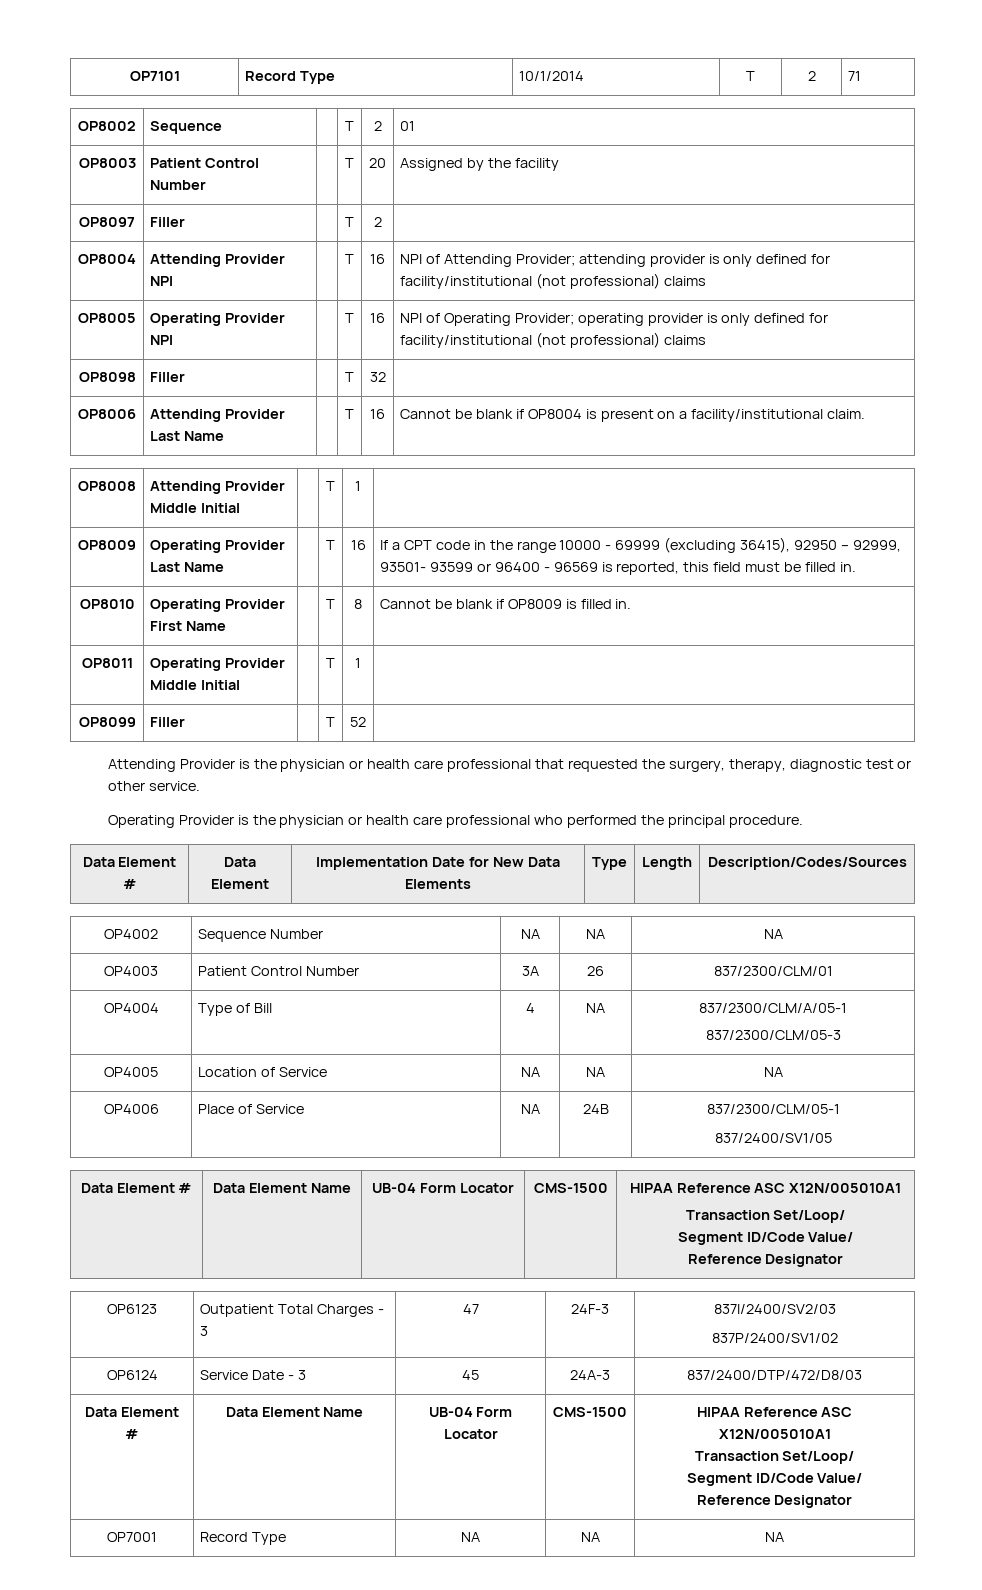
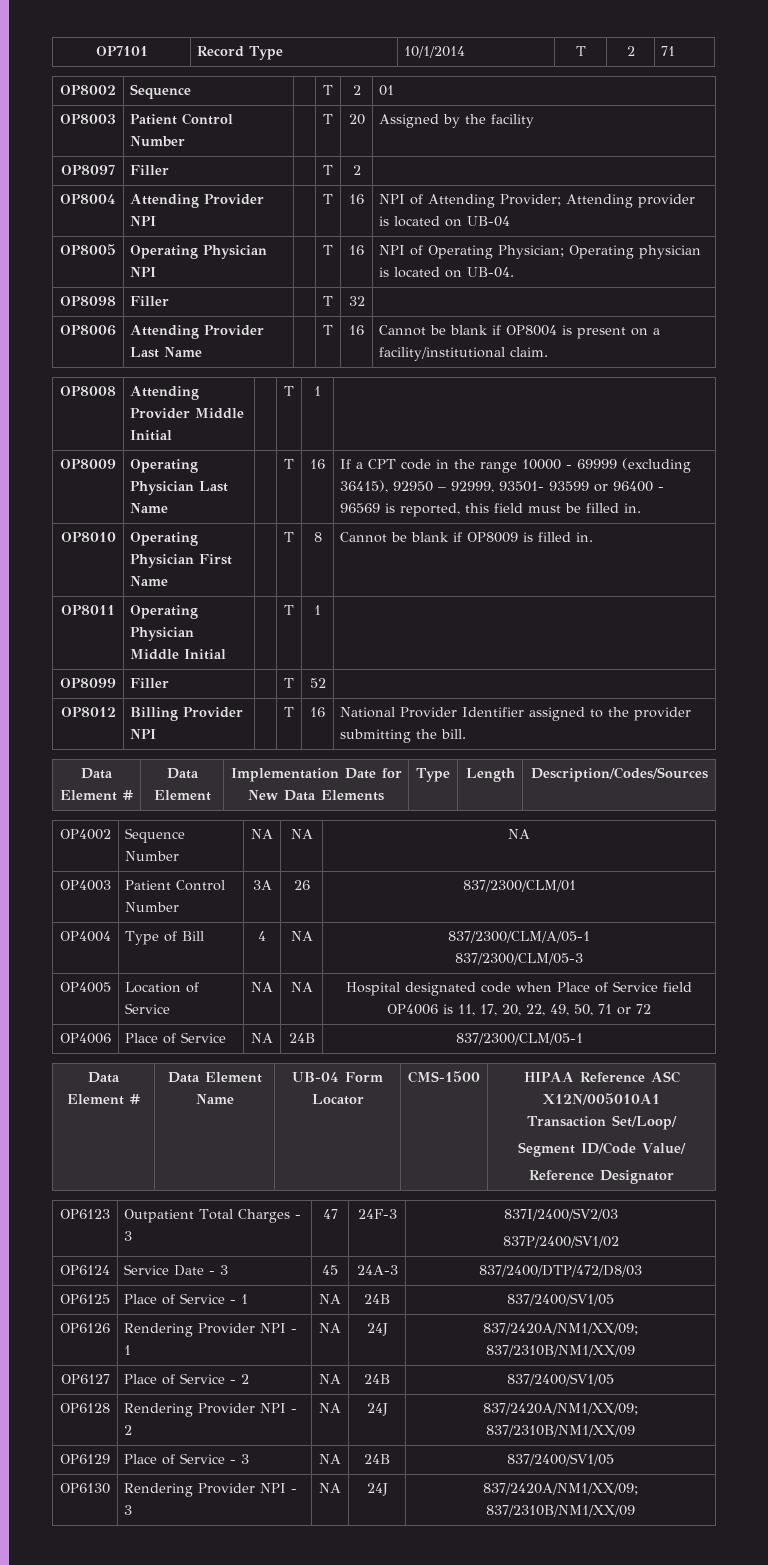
[578,254,831,267] [400,273,706,289] attending provider is only defined for facility/institutional (not professional) claims -> [566,194,696,208] [379,216,511,227] Attending provider is located on UB-04
[224,313,285,323] Provider -> [203,245,268,259] Physician
[514,313,829,326] [400,332,706,348] Provider; operating provider is only defined for facility/institutional (not professional) claims -> [498,245,702,259] [379,267,515,278] Physician; Operating physician is located on UB-04.
[224,540,285,550] Provider -> [130,481,195,495] Physician
[224,599,285,609] Provider -> [130,554,195,568] Physician
[224,658,285,668] Provider -> [130,627,195,641] Physician
[107,759,912,772] [107,781,200,791] [107,815,803,828] // Attending Provider is the physician or health care professional that requested the surgery, therapy, diagnostic test or other service. // Operating Provider is the physician or health care professional who performed the principal procedure. -> [60,707,116,717] [130,707,244,721] [130,729,157,739] [284,707,294,717] [310,707,325,717] [340,707,692,721] [340,729,467,743] // OP8012 | Billing Provider NPI | | T | 16 | National Provider Identifier assigned to the provider submitting the bill.
[763,1067,783,1077] NA -> [346,981,692,996] [387,1004,651,1016] Hospital designated code when Place of Service field OP4006 is 11, 17, 20, 22, 49, 50, 71 or 72
[714,1133,832,1143] // 837/2400/SV1/05 -> (583, 1039) none
[85,1407,179,1417] [125,1429,139,1439] [225,1407,364,1417] [428,1407,513,1417] [443,1429,498,1439] [553,1407,627,1417] [696,1407,853,1417] [718,1429,831,1439] [694,1451,855,1464] [686,1473,863,1486] [696,1495,853,1508] [107,1532,157,1542] [200,1532,286,1545] [461,1532,480,1542] [580,1532,600,1542] [765,1532,784,1542] Data Element # | Data Element Name | UB-04 Form Locator | CMS-1500 | HIPAA Reference ASC X12N/005010A1 // Transaction Set/Loop/ // Segment ID/Code Value/ // Reference Designator // OP7001 | Record Type | NA | NA | NA -> [60,1294,110,1304] [124,1293,249,1305] [319,1294,341,1304] [364,1294,390,1304] [507,1293,614,1306] [60,1323,110,1333] [124,1323,298,1337] [124,1345,132,1355] [319,1323,341,1333] [366,1323,388,1336] [483,1323,638,1335] [486,1345,635,1357] [60,1374,110,1384] [124,1373,250,1385] [319,1374,341,1384] [364,1374,390,1384] [507,1373,614,1386] [60,1403,110,1413] [124,1403,298,1417] [124,1425,133,1435] [319,1403,341,1413] [366,1403,388,1416] [483,1403,638,1415] [486,1425,635,1437] [60,1454,110,1464] [124,1453,250,1465] [319,1454,341,1464] [364,1454,390,1464] [507,1453,614,1466] [60,1483,110,1494] [124,1483,298,1497] [124,1505,133,1515] [319,1483,341,1493] [366,1483,388,1496] [483,1483,638,1495] [486,1505,635,1517] OP6125 | Place of Service - 1 | NA | 24B | 837/2400/SV1/05 // OP6126 | Rendering Provider NPI - 1 | NA | 24J | 837/2420A/NM1/XX/09; 837/2310B/NM1/XX/09 // OP6127 | Place of Service - 2 | NA | 24B | 837/2400/SV1/05 // OP6128 | Rendering Provider NPI - 2 | NA | 24J | 837/2420A/NM1/XX/09; 837/2310B/NM1/XX/09 // OP6129 | Place of Service - 3 | NA | 24B | 837/2400/SV1/05 // OP6130 | Rendering Provider NPI - 3 | NA | 24J | 837/2420A/NM1/XX/09; 837/2310B/NM1/XX/09

